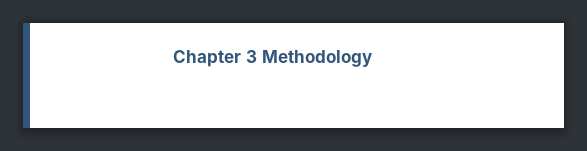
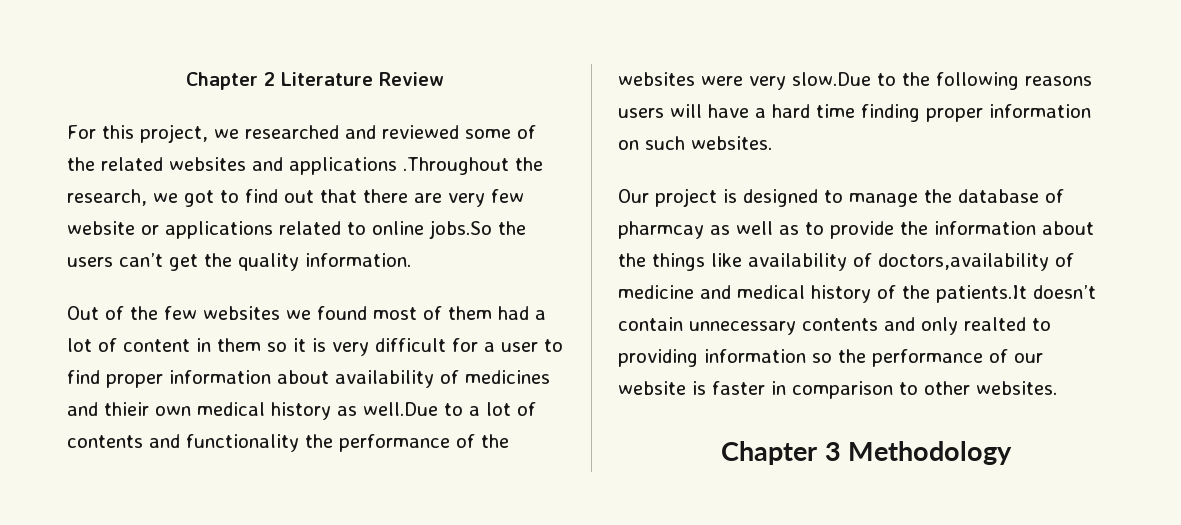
[173,50,242,67] Chapter -> [186,72,444,90] [67,124,536,143] [67,157,543,175] [67,189,524,207] [67,220,526,239] [67,253,411,271] [67,306,546,320] [67,338,563,356] [67,370,550,388] [67,402,536,420] [67,434,509,452] [618,72,1092,90] [618,104,1091,122] [618,136,772,150] [618,188,1064,207] [618,221,1094,239] [618,253,1074,271] [618,285,1096,303] [618,317,1051,335] [618,349,1043,367] [618,381,1057,399] [721,441,818,465] Chapter 2 Literature Review // For this project, we researched and reviewed some of the related websites and applications .Throughout the research, we got to find out that there are very few website or applications related to online jobs.So the users can’t get the quality information. // Out of the few websites we found most of them had a lot of content in them so it is very difficult for a user to find proper information about availability of medicines and thieir own medical history as well.Due to a lot of contents and functionality the performance of the websites were very slow.Due to the following reasons users will have a hard time finding proper information on such websites. // Our project is designed to manage the database of pharmcay as well as to provide the information about the things like availability of doctors,availability of medicine and medical history of the patients.It doesn’t contain unnecessary contents and only realted to providing information so the performance of our website is faster in comparison to other websites. // Chapter

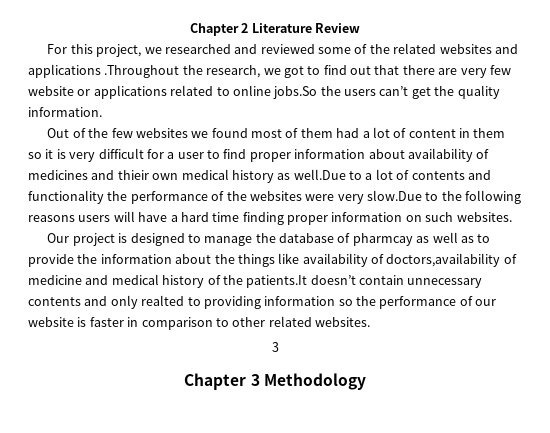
[976,381,1057,395] websites. -> [268,316,370,327] [271,342,279,352] related websites. // 3

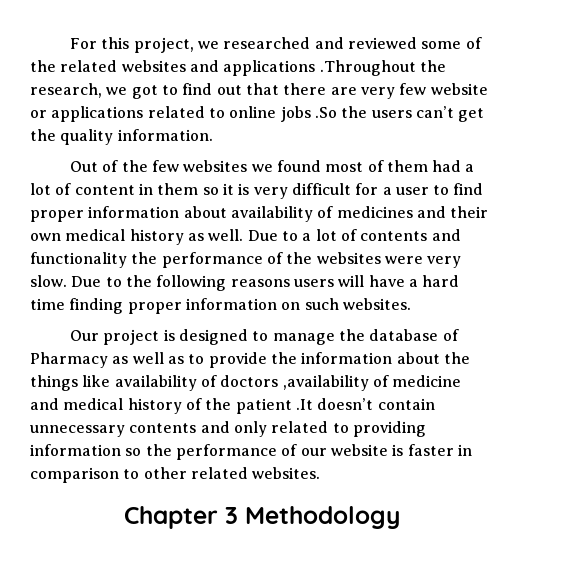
[189,23,361,36] Chapter 2 Literature Review // -> (69, 43) none
[273,86,318,99] jobs.So -> [280,106,337,122] jobs .So
[117,170,149,180] thieir -> [450,206,489,218] their
[293,169,346,180] well.Due -> [208,229,278,241] well. Due
[367,190,422,201] slow.Due -> [30,275,102,287] slow. Due
[352,233,413,246] pharmcay -> [30,352,108,368] Pharmacy
[386,253,501,267] doctors,availability -> [220,375,369,391] doctors ,availability
[246,275,308,288] patients.It -> [235,398,313,414] patient .It
[141,295,185,306] realted -> [271,421,329,433] related
[271,342,279,352] // 3 -> (321, 473) none

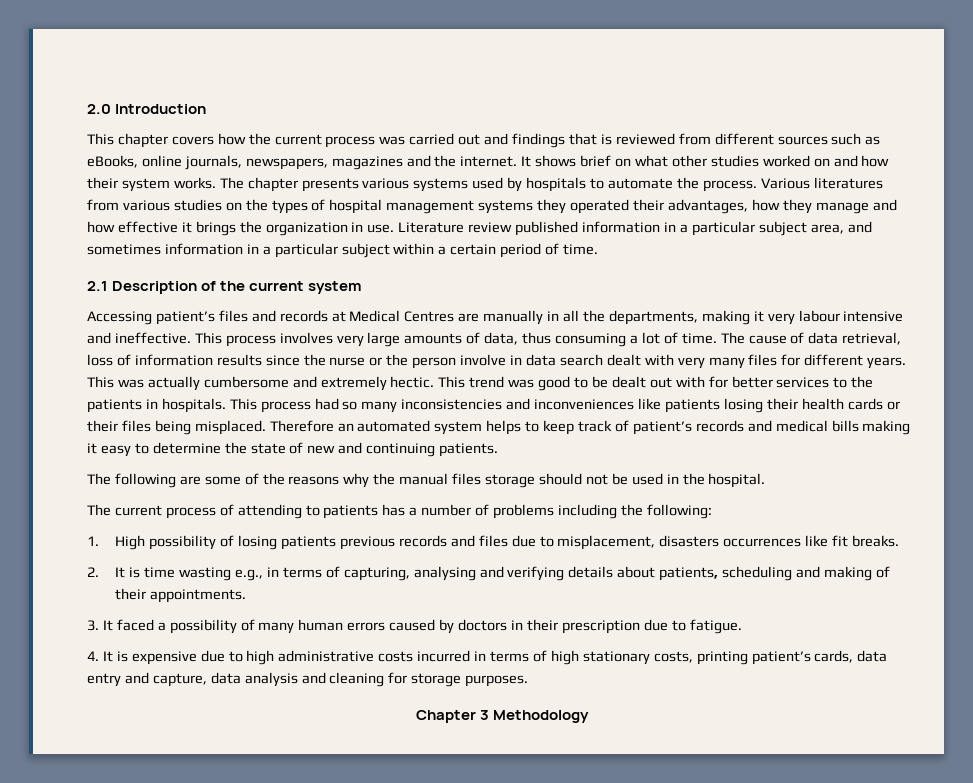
[69,37,482,53] [30,60,446,76] [30,83,488,99] [30,106,485,122] [30,129,213,145] [69,160,475,172] [30,183,484,199] [30,206,489,222] [30,229,461,245] [30,252,462,268] [30,275,460,291] [30,298,411,314] [69,329,459,345] [30,352,470,368] [30,375,462,391] [30,398,435,414] [30,421,426,437] [30,444,472,460] [30,467,321,483] For this project, we researched and reviewed some of the related websites and applications .Throughout the research, we got to find out that there are very few website or applications related to online jobs .So the users can’t get the quality information. // Out of the few websites we found most of them had a lot of content in them so it is very difficult for a user to find proper information about availability of medicines and their own medical history as well. Due to a lot of contents and functionality the performance of the websites were very slow. Due to the following reasons users will have a hard time finding proper information on such websites. // Our project is designed to manage the database of Pharmacy as well as to provide the information about the things like availability of doctors ,availability of medicine and medical history of the patient .It doesn’t contain unnecessary contents and only related to providing information so the performance of our website is faster in comparison to other related websites. -> [87,104,207,114] [87,133,881,148] [87,155,890,170] [87,177,883,192] [87,199,897,214] [87,221,872,236] [87,243,599,258] [87,281,362,294] [87,310,904,325] [87,332,902,347] [87,354,907,369] [87,376,874,391] [87,398,900,413] [87,420,911,435] [87,442,499,457] [87,473,766,488] [87,504,712,519] [87,535,900,550] [87,566,890,581] [115,588,247,603] [87,619,742,634] [87,650,888,665] [87,672,529,687] 2.0 Introduction // This chapter covers how the current process was carried out and findings that is reviewed from different sources such as eBooks, online journals, newspapers, magazines and the internet. It shows brief on what other studies worked on and how their system works. The chapter presents various systems used by hospitals to automate the process. Various literatures from various studies on the types of hospital management systems they operated their advantages, how they manage and how effective it brings the organization in use. Literature review published information in a particular subject area, and sometimes information in a particular subject within a certain period of time. // 2.1 Description of the current system // Accessing patient’s files and records at Medical Centres are manually in all the departments, making it very labour intensive and ineffective. This process involves very large amounts of data, thus consuming a lot of time. The cause of data retrieval, loss of information results since the nurse or the person involve in data search dealt with very many files for different years. This was actually cumbersome and extremely hectic. This trend was good to be dealt out with for better services to the patients in hospitals. This process had so many inconsistencies and inconveniences like patients losing their health cards or their files being misplaced. Therefore an automated system helps to keep track of patient’s records and medical bills making it easy to determine the state of new and continuing patients. // The following are some of the reasons why the manual files storage should not be used in the hospital. // The current process of attending to patients has a number of problems including the following: // 1. High possibility of losing patients previous records and files due to misplacement, disasters occurrences like fit breaks. // 2. It is time wasting e.g., in terms of capturing, analysing and verifying details about patients, scheduling and making of their appointments. // 3. It faced a possibility of many human errors caused by doctors in their prescription due to fatigue. // 4. It is expensive due to high administrative costs incurred in terms of high stationary costs, printing patient’s cards, data entry and capture, data analysis and cleaning for storage purposes.

